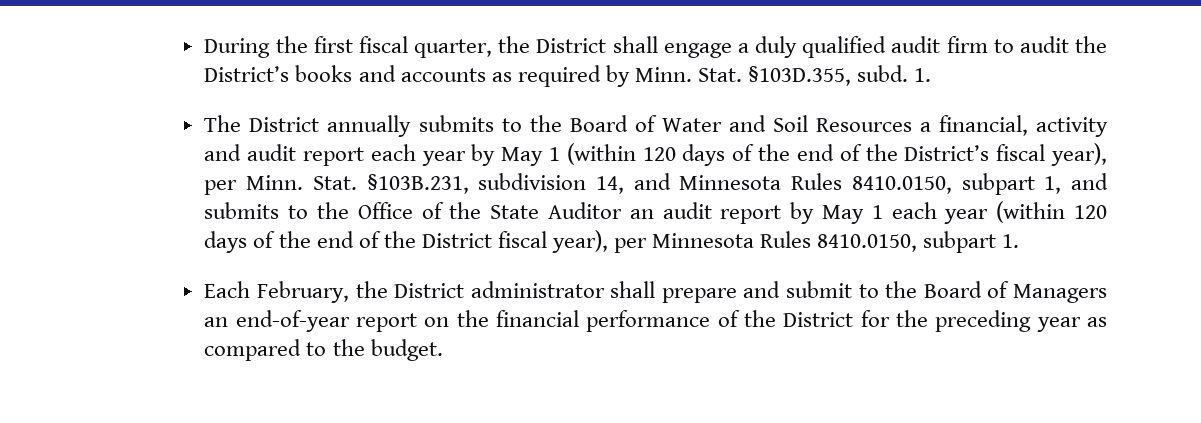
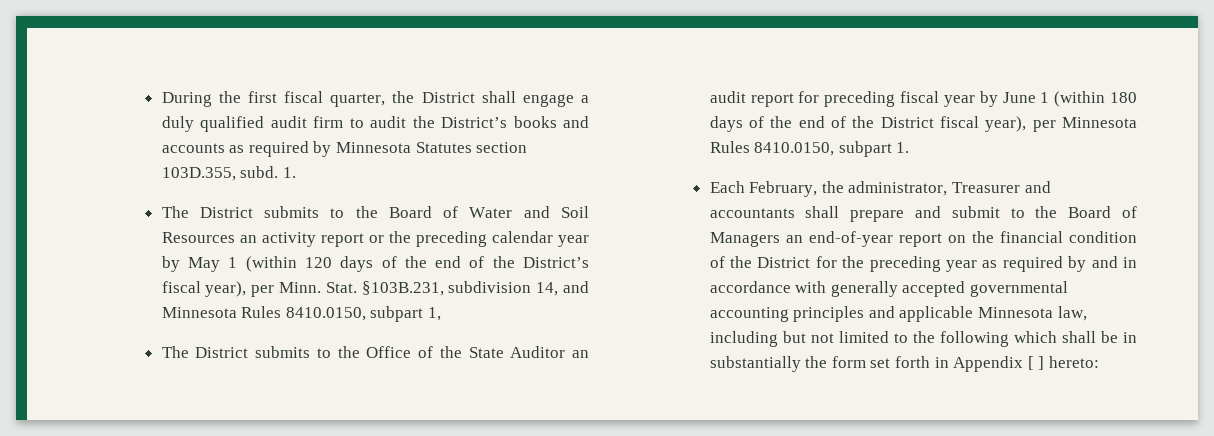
[634,66,852,86] Minn. Stat. §103D.355, -> [336,142,528,153] [161,167,236,181] Minnesota Statutes section 103D.355,
[327,115,412,137] annually -> (253, 212) none
[919,115,1109,137] [204,144,416,166] a financial, activity and audit report each -> [239,231,553,247] an activity report or the preceding calendar
[1071,173,1108,190] and -> [161,346,249,358] // The District
[790,201,1108,224] by May 1 each year (within 120 -> [798,91,1137,107] for preceding fiscal year by June 1 (within 180
[394,281,605,298] District administrator -> [848,181,1051,196] [709,208,795,218] administrator, Treasurer and accountants
[586,310,711,332] performance -> [1069,231,1137,243] condition
[204,339,443,361] compared to the budget. -> [1002,256,1137,272] [709,281,1069,297] [709,306,1087,322] [709,331,1138,347] [709,356,1100,372] required by and in accordance with generally accepted governmental accounting principles and applicable Minnesota law, including but not limited to the following which shall be in substantially the form set forth in Appendix [ ] hereto:

